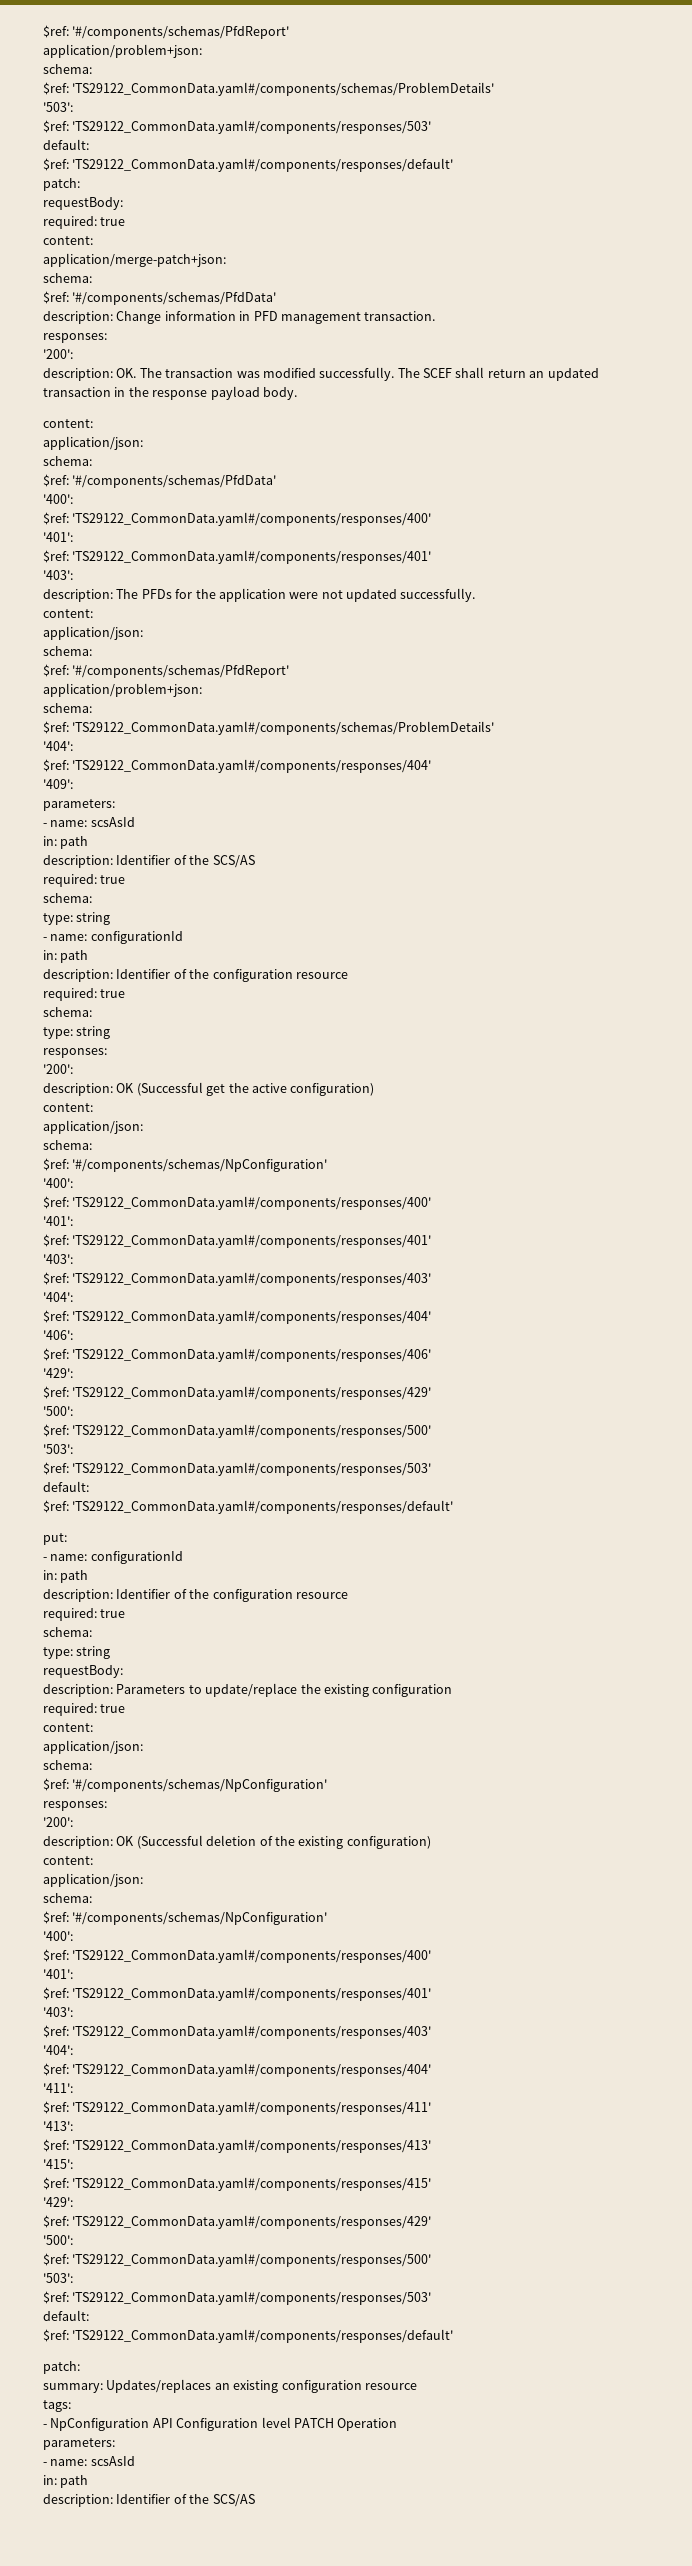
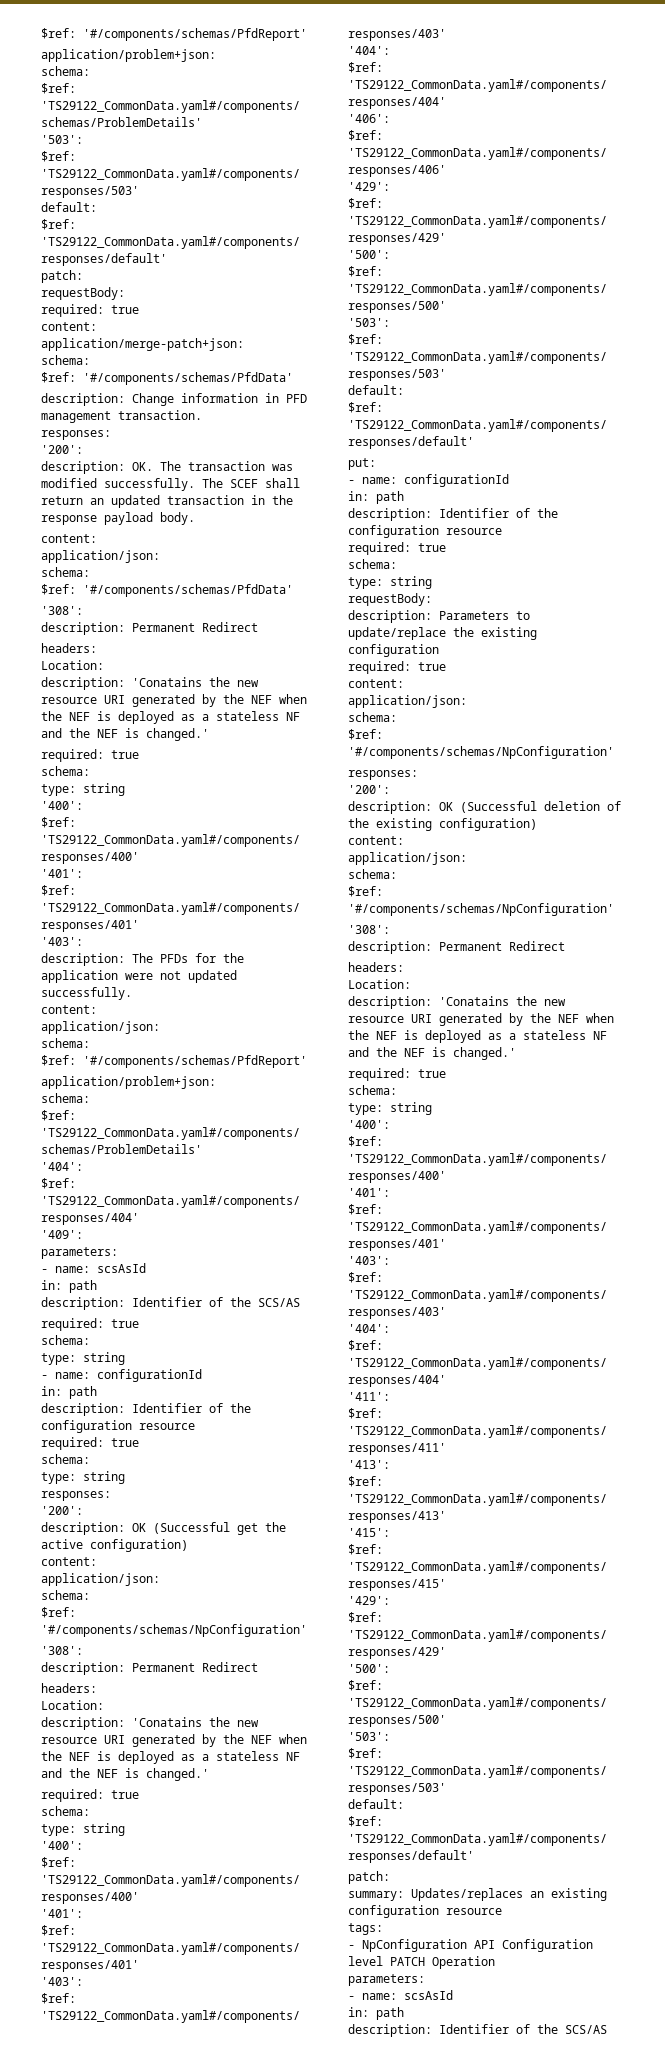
(277, 481) none -> [41,606,83,615] [41,622,258,635] [41,643,97,653] [41,660,104,670] [41,677,259,690] [41,694,307,707] [41,711,300,724] [41,728,209,741] [41,749,139,762] [41,766,90,776] [41,783,125,796] // '308': // description: Permanent Redirect // headers: // Location: // description: 'Conatains the new resource URI generated by the NEF when the NEF is deployed as a stateless NF and the NEF is changed.' // required: true // schema: // type: string
(328, 1165) none -> [41,1646,83,1655] [41,1662,258,1675] [41,1683,97,1693] [41,1700,104,1710] [41,1717,259,1730] [41,1734,307,1747] [41,1751,300,1764] [41,1768,209,1781] [41,1789,139,1802] [41,1806,90,1816] [41,1823,125,1836] // '308': // description: Permanent Redirect // headers: // Location: // description: 'Conatains the new resource URI generated by the NEF when the NEF is deployed as a stateless NF and the NEF is changed.' // required: true // schema: // type: string
(328, 1918) none -> [348,925,390,934] [348,941,565,954] [348,962,404,972] [348,979,411,989] [348,996,566,1009] [348,1013,614,1026] [348,1030,607,1043] [348,1047,516,1060] [348,1068,446,1081] [348,1085,397,1095] [348,1102,432,1115] // '308': // description: Permanent Redirect // headers: // Location: // description: 'Conatains the new resource URI generated by the NEF when the NEF is deployed as a stateless NF and the NEF is changed.' // required: true // schema: // type: string

